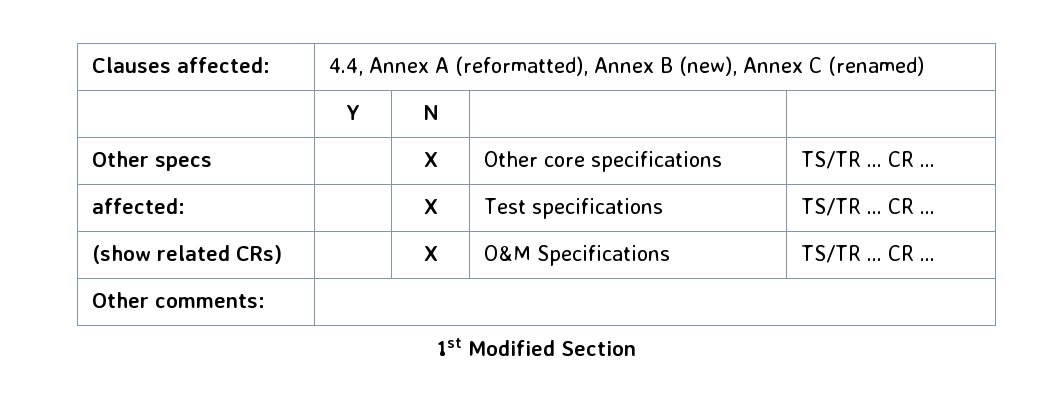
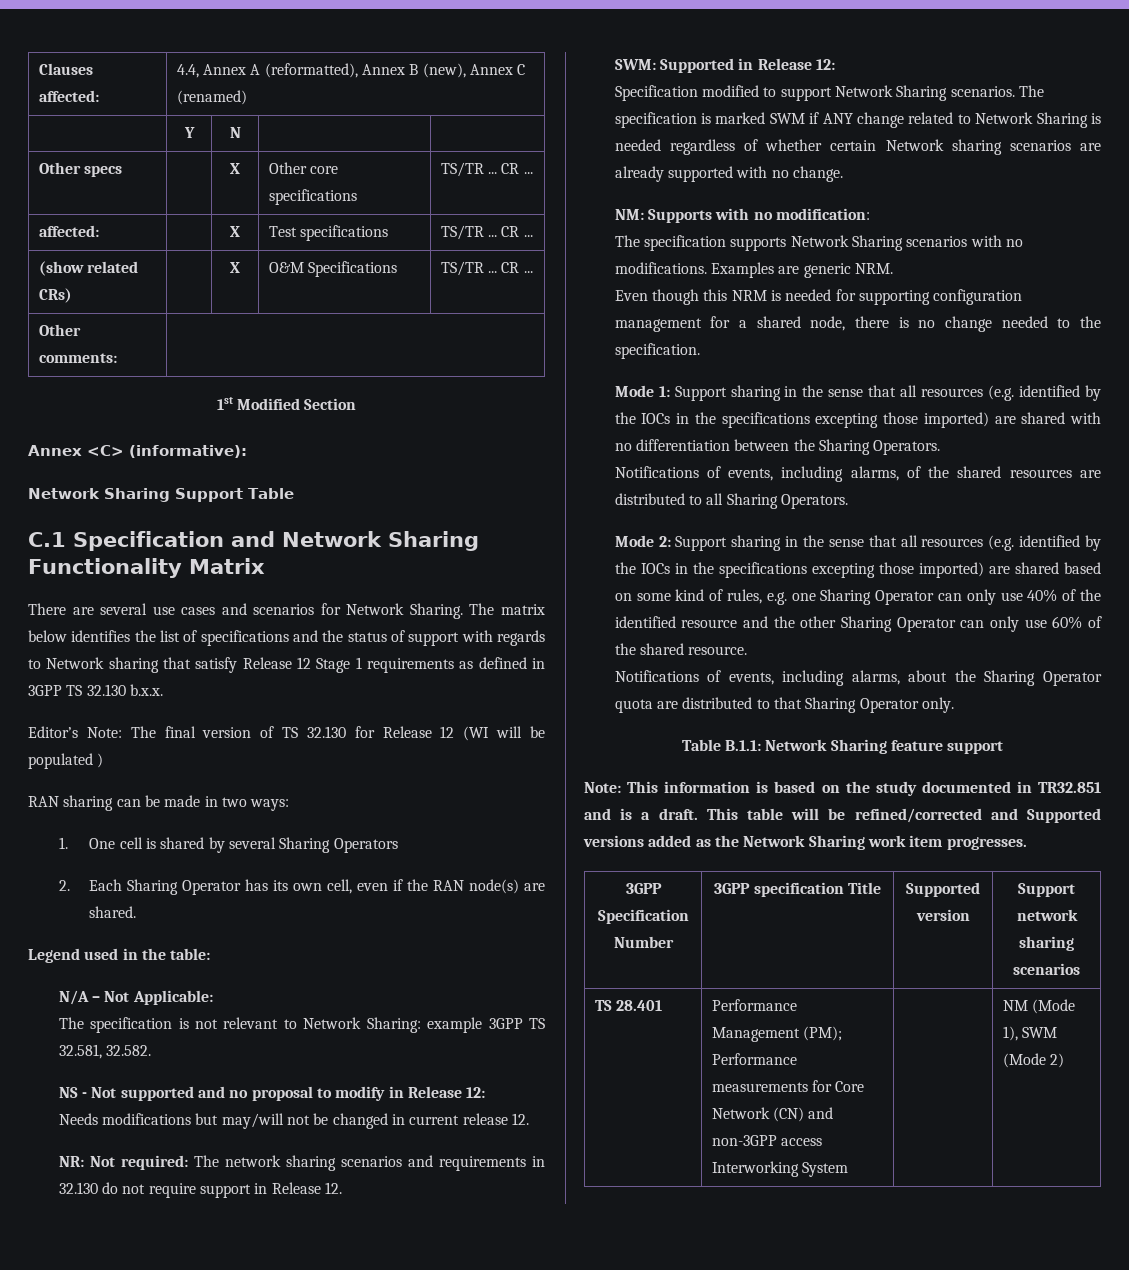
(636, 348) none -> [28,445,247,458] [28,488,294,502] [28,531,479,551] [28,558,265,578] [28,603,546,619] [28,630,545,646] [28,657,545,673] [28,684,163,696] [28,726,546,741] [28,753,104,769] [28,795,290,811] [58,837,398,853] [58,879,545,895] [89,906,137,918] [28,948,211,963] [58,990,213,1005] [58,1017,545,1033] [58,1044,152,1059] [58,1086,486,1101] [58,1113,529,1129] [58,1155,545,1171] [58,1182,342,1198] [614,58,835,73] [614,85,1044,101] [614,112,1101,128] [614,139,1101,155] [614,166,843,182] [614,208,870,223] [614,235,1023,251] [614,262,893,278] [614,289,1023,305] [614,316,1101,332] [614,343,700,359] [614,385,1101,401] [614,412,1101,428] [614,439,941,455] [614,466,1101,482] [614,493,848,509] [614,535,1102,551] [614,562,1101,578] [614,589,1101,605] [614,616,1102,632] [614,643,748,655] [614,670,1102,686] [614,697,954,713] [681,739,1004,754] [584,781,1101,796] [584,808,1101,823] [583,835,1027,850] [625,883,662,894] [597,909,689,924] [613,936,674,948] [714,882,881,897] [906,882,980,897] [915,909,970,921] [1018,883,1075,897] [1016,909,1078,921] [1019,936,1074,951] [1013,963,1080,975] [594,1000,663,1011] [711,999,797,1011] [711,1026,843,1042] [711,1053,797,1065] [711,1080,865,1092] [711,1107,834,1122] [711,1135,823,1146] [711,1161,849,1177] [1002,999,1076,1014] [1002,1026,1058,1041] [1002,1053,1065,1068] // Annex <C> (informative): // Network Sharing Support Table // C.1 Specification and Network Sharing Functionality Matrix // There are several use cases and scenarios for Network Sharing. The matrix below identifies the list of specifications and the status of support with regards to Network sharing that satisfy Release 12 Stage 1 requirements as defined in 3GPP TS 32.130 b.x.x. // Editor’s Note: The final version of TS 32.130 for Release 12 (WI will be populated ) // RAN sharing can be made in two ways: // 1. One cell is shared by several Sharing Operators // 2. Each Sharing Operator has its own cell, even if the RAN node(s) are shared. // Legend used in the table: // N/A – Not Applicable: // The specification is not relevant to Network Sharing: example 3GPP TS 32.581, 32.582. // NS - Not supported and no proposal to modify in Release 12: // Needs modifications but may/will not be changed in current release 12. // NR: Not required: The network sharing scenarios and requirements in 32.130 do not require support in Release 12. // SWM: Supported in Release 12: // Specification modified to support Network Sharing scenarios. The specification is marked SWM if ANY change related to Network Sharing is needed regardless of whether certain Network sharing scenarios are already supported with no change. // NM: Supports with no modification: // The specification supports Network Sharing scenarios with no modifications. Examples are generic NRM. // Even though this NRM is needed for supporting configuration management for a shared node, there is no change needed to the specification. // Mode 1: Support sharing in the sense that all resources (e.g. identified by the IOCs in the specifications excepting those imported) are shared with no differentiation between the Sharing Operators. // Notifications of events, including alarms, of the shared resources are distributed to all Sharing Operators. // Mode 2: Support sharing in the sense that all resources (e.g. identified by the IOCs in the specifications excepting those imported) are shared based on some kind of rules, e.g. one Sharing Operator can only use 40% of the identified resource and the other Sharing Operator can only use 60% of the shared resource. // Notifications of events, including alarms, about the Sharing Operator quota are distributed to that Sharing Operator only. // Table B.1.1: Network Sharing feature support // Note: This information is based on the study documented in TR32.851 and is a draft. This table will be refined/corrected and Supported versions added as the Network Sharing work item progresses. // 3GPP Specification Number | 3GPP specification Title | Supported version | Support network sharing scenarios // TS 28.401 | Performance Management (PM); Performance measurements for Core Network (CN) and non-3GPP access Interworking System | | NM (Mode 1), SWM (Mode 2)

